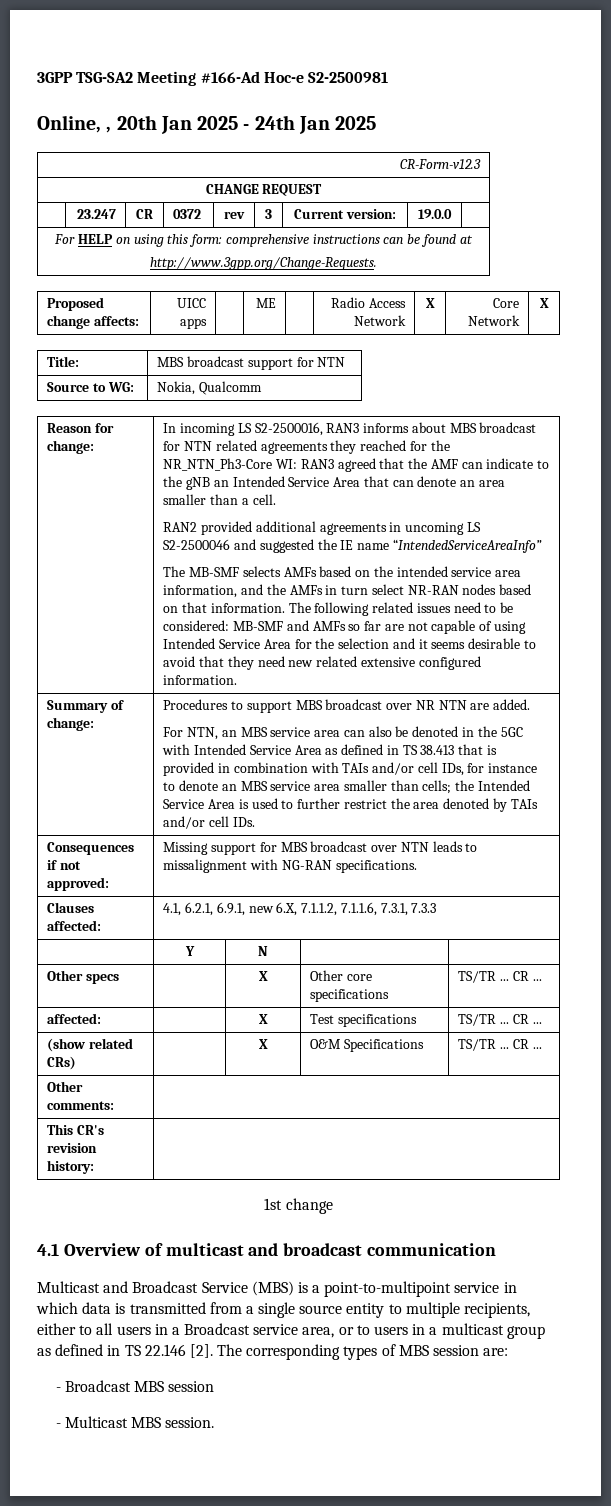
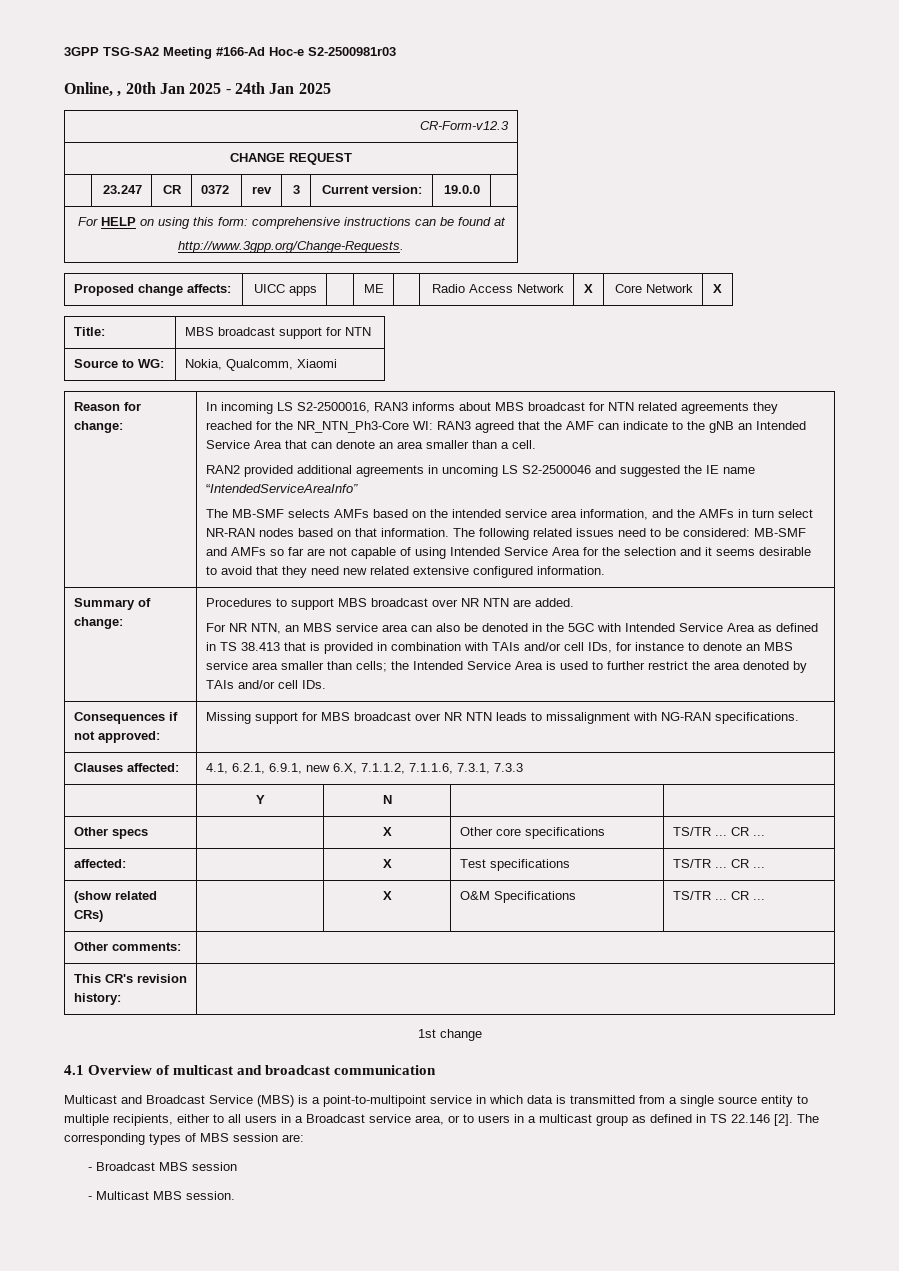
[307,72,388,83] S2-2500981 -> [308,47,396,56] S2-2500981r03
[198,381,262,395] Qualcomm -> [225,359,337,371] Qualcomm, Xiaomi
(184, 732) none -> [228,623,247,632] NR
(398, 848) none -> [443,712,462,721] NR

